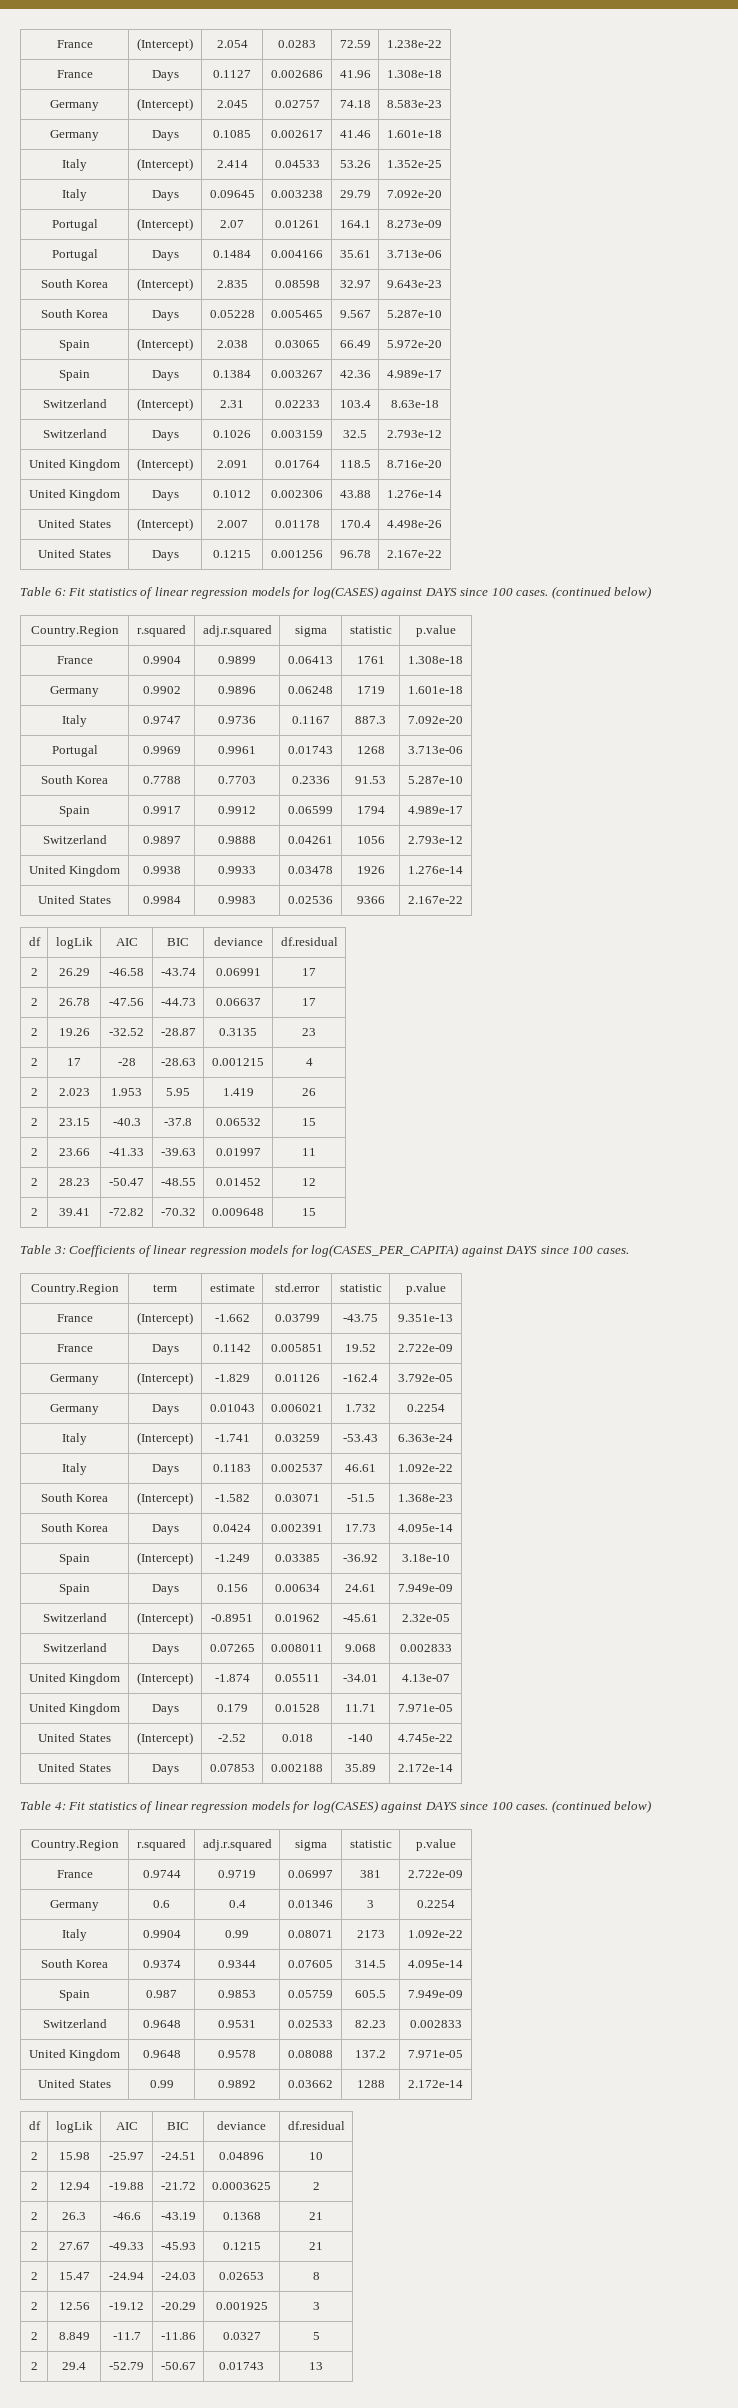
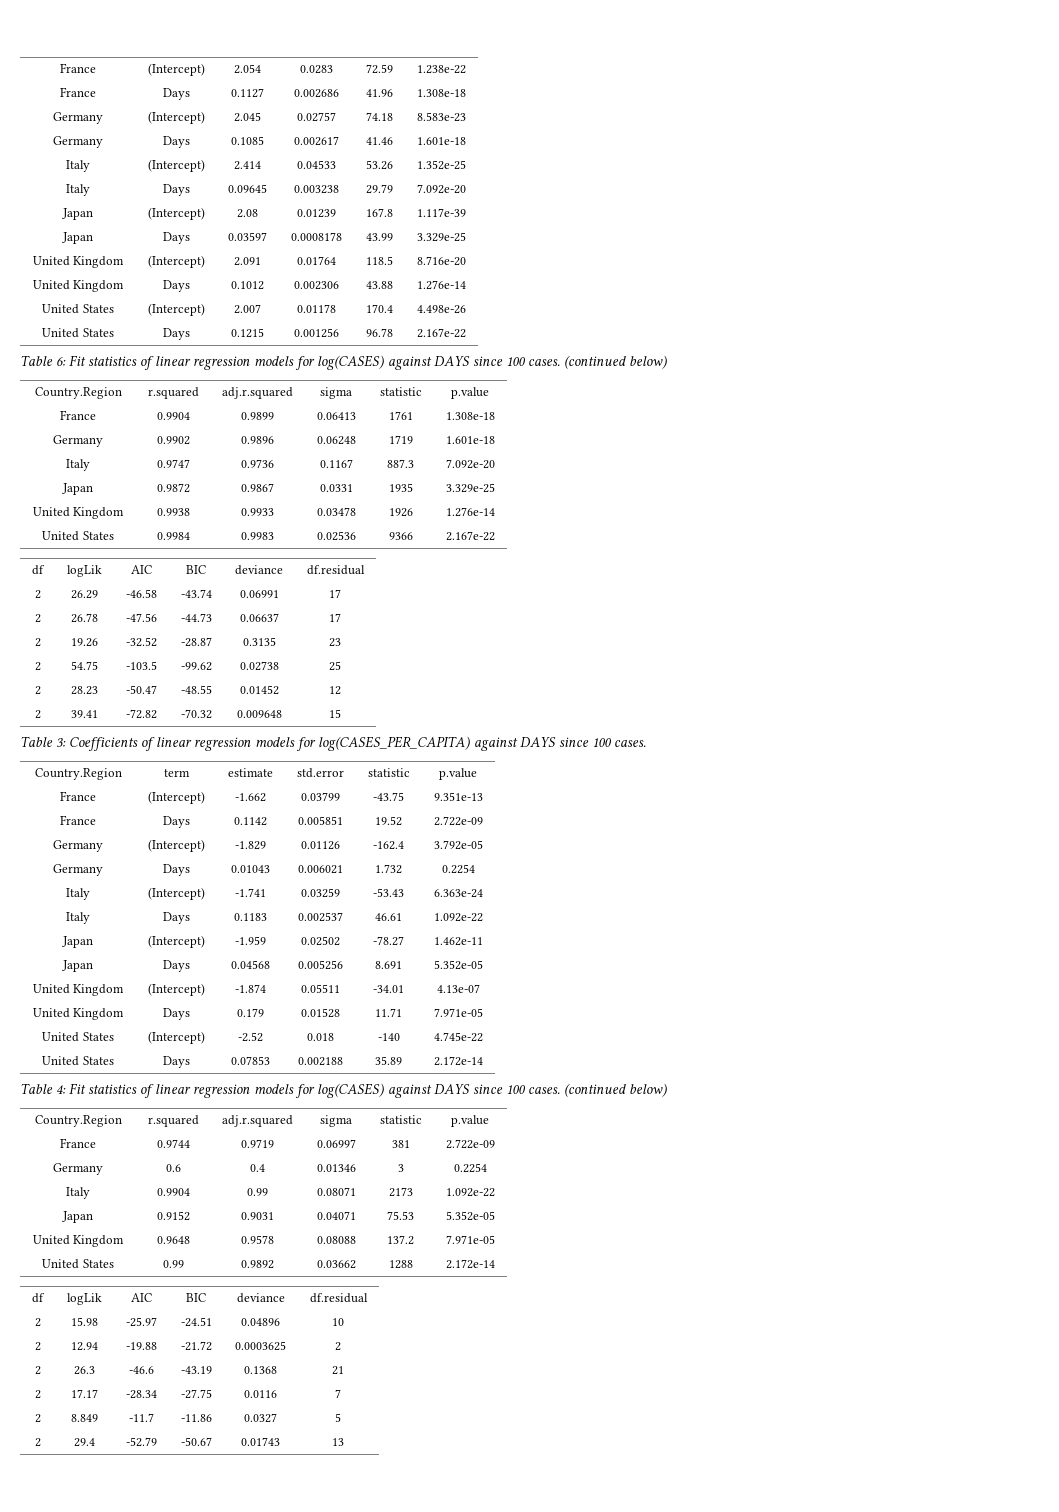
[51,219,98,231] [137,218,193,231] [220,220,244,228] [274,220,320,228] [339,220,371,228] [387,220,442,228] [51,249,98,261] [151,250,179,261] [213,250,251,258] [271,250,323,258] [339,250,371,258] [387,250,442,258] [40,279,109,288] [137,278,193,291] [216,280,248,288] [274,280,320,288] [339,280,371,288] [387,280,442,288] [40,309,109,318] [151,310,179,321] [209,310,255,318] [271,310,323,318] [339,310,371,318] [387,310,442,318] [59,340,90,351] [137,338,193,351] [216,340,248,348] [274,340,320,348] [339,340,371,348] [387,340,442,348] [59,370,90,381] [151,370,179,381] [213,370,251,378] [271,370,323,378] [339,370,371,378] [387,370,442,378] [42,399,107,408] [137,398,193,411] [220,400,244,408] [274,400,320,408] [339,400,371,408] [390,400,439,408] [42,429,107,438] [151,430,179,441] [213,430,251,438] [271,430,323,438] [343,430,367,438] [387,430,442,438] Portugal | (Intercept) | 2.07 | 0.01261 | 164.1 | 8.273e-09 // Portugal | Days | 0.1484 | 0.004166 | 35.61 | 3.713e-06 // South Korea | (Intercept) | 2.835 | 0.08598 | 32.97 | 9.643e-23 // South Korea | Days | 0.05228 | 0.005465 | 9.567 | 5.287e-10 // Spain | (Intercept) | 2.038 | 0.03065 | 66.49 | 5.972e-20 // Spain | Days | 0.1384 | 0.003267 | 42.36 | 4.989e-17 // Switzerland | (Intercept) | 2.31 | 0.02233 | 103.4 | 8.63e-18 // Switzerland | Days | 0.1026 | 0.003159 | 32.5 | 2.793e-12 -> [62,208,93,220] [147,207,205,220] [236,209,258,218] [296,209,336,218] [365,208,393,217] [416,208,466,217] [62,232,93,244] [162,232,190,244] [227,232,267,241] [290,232,342,241] [365,233,393,241] [416,232,466,242] Japan | (Intercept) | 2.08 | 0.01239 | 167.8 | 1.117e-39 // Japan | Days | 0.03597 | 0.0008178 | 43.99 | 3.329e-25
[51,745,98,757] [142,746,181,754] [218,746,256,754] [288,746,333,754] [356,746,385,754] [408,746,463,754] [40,775,109,784] [142,776,181,784] [218,776,256,784] [291,776,330,784] [355,776,386,784] [408,776,463,784] [59,806,90,817] [142,806,181,814] [218,806,256,814] [288,806,333,814] [356,806,385,814] [408,806,463,814] [42,835,107,844] [142,836,181,844] [218,836,256,844] [288,836,333,844] [356,836,385,844] [408,836,463,844] Portugal | 0.9969 | 0.9961 | 0.01743 | 1268 | 3.713e-06 // South Korea | 0.7788 | 0.7703 | 0.2336 | 91.53 | 5.287e-10 // Spain | 0.9917 | 0.9912 | 0.06599 | 1794 | 4.989e-17 // Switzerland | 0.9897 | 0.9888 | 0.04261 | 1056 | 2.793e-12 -> [62,483,93,495] [156,483,190,493] [240,483,274,492] [319,484,353,492] [388,483,413,492] [445,483,495,493] Japan | 0.9872 | 0.9867 | 0.0331 | 1935 | 3.329e-25
[67,1058,81,1066] [117,1058,136,1066] [160,1058,196,1066] [212,1058,264,1066] [305,1058,313,1066] [30,1088,38,1096] [58,1088,90,1096] [111,1088,142,1096] [166,1088,190,1096] [222,1088,254,1096] [302,1088,316,1096] [30,1118,38,1126] [58,1118,90,1126] [112,1118,141,1126] [164,1118,192,1126] [215,1118,261,1126] [302,1118,316,1126] [30,1148,38,1156] [58,1148,90,1156] [109,1148,144,1156] [160,1148,196,1156] [215,1148,261,1156] [302,1148,316,1156] 17 | -28 | -28.63 | 0.001215 | 4 // 2 | 2.023 | 1.953 | 5.95 | 1.419 | 26 // 2 | 23.15 | -40.3 | -37.8 | 0.06532 | 15 // 2 | 23.66 | -41.33 | -39.63 | 0.01997 | 11 -> [70,661,98,670] [125,661,157,670] [180,662,212,671] [239,661,279,671] [329,661,341,671] 54.75 | -103.5 | -99.62 | 0.02738 | 25
[40,1493,109,1502] [137,1492,193,1505] [214,1494,250,1502] [274,1494,320,1502] [346,1494,375,1502] [398,1494,453,1502] [40,1523,109,1532] [151,1524,179,1535] [213,1524,251,1532] [271,1524,323,1532] [345,1524,376,1532] [398,1524,453,1532] [59,1554,90,1565] [137,1552,193,1565] [214,1554,250,1562] [274,1554,320,1562] [343,1554,378,1562] [401,1554,450,1562] [59,1584,90,1595] [151,1584,179,1595] [216,1584,248,1592] [274,1584,320,1592] [345,1584,376,1592] [398,1584,453,1592] [42,1613,107,1622] [137,1612,193,1625] [211,1614,253,1622] [274,1614,320,1622] [343,1614,378,1622] [401,1614,450,1622] [42,1643,107,1652] [151,1644,179,1655] [209,1644,255,1652] [271,1644,323,1652] [345,1644,376,1652] [399,1644,452,1652] South Korea | (Intercept) | -1.582 | 0.03071 | -51.5 | 1.368e-23 // South Korea | Days | 0.0424 | 0.002391 | 17.73 | 4.095e-14 // Spain | (Intercept) | -1.249 | 0.03385 | -36.92 | 3.18e-10 // Spain | Days | 0.156 | 0.00634 | 24.61 | 7.949e-09 // Switzerland | (Intercept) | -0.8951 | 0.01962 | -45.61 | 2.32e-05 // Switzerland | Days | 0.07265 | 0.008011 | 9.068 | 0.002833 -> [62,936,93,948] [147,935,205,948] [234,936,266,945] [300,936,340,946] [373,936,404,946] [433,937,483,946] [62,960,93,972] [162,960,190,972] [230,960,270,969] [297,960,343,970] [375,961,402,969] [433,960,483,970] Japan | (Intercept) | -1.959 | 0.02502 | -78.27 | 1.462e-11 // Japan | Days | 0.04568 | 0.005256 | 8.691 | 5.352e-05
[40,1959,109,1968] [142,1960,181,1968] [218,1960,256,1968] [288,1960,333,1968] [355,1960,386,1968] [408,1960,463,1968] [59,1990,90,2001] [146,1990,177,1998] [218,1990,256,1998] [288,1990,333,1998] [355,1990,386,1998] [408,1990,463,1998] [42,2019,107,2028] [142,2020,181,2028] [218,2020,256,2028] [288,2020,333,2028] [355,2020,386,2028] [409,2020,462,2028] South Korea | 0.9374 | 0.9344 | 0.07605 | 314.5 | 4.095e-14 // Spain | 0.987 | 0.9853 | 0.05759 | 605.5 | 7.949e-09 // Switzerland | 0.9648 | 0.9531 | 0.02533 | 82.23 | 0.002833 -> [62,1211,93,1223] [156,1211,190,1221] [240,1212,274,1220] [316,1211,356,1220] [387,1211,414,1220] [445,1211,495,1221] Japan | 0.9152 | 0.9031 | 0.04071 | 75.53 | 5.352e-05
[58,2242,90,2250] [109,2242,144,2250] [160,2242,196,2250] [222,2242,261,2250] [309,2242,323,2250] [30,2272,38,2280] [58,2272,90,2280] [109,2272,144,2280] [160,2272,196,2280] [219,2272,264,2280] [312,2272,320,2280] [30,2302,38,2310] [58,2302,90,2310] [109,2302,144,2310] [160,2302,196,2310] [215,2302,268,2310] [312,2302,320,2310] 27.67 | -49.33 | -45.93 | 0.1215 | 21 // 2 | 15.47 | -24.94 | -24.03 | 0.02653 | 8 // 2 | 12.56 | -19.12 | -20.29 | 0.001925 | 3 -> [70,1389,98,1398] [125,1390,157,1399] [180,1389,212,1399] [243,1390,277,1398] [335,1389,341,1398] 17.17 | -28.34 | -27.75 | 0.0116 | 7

